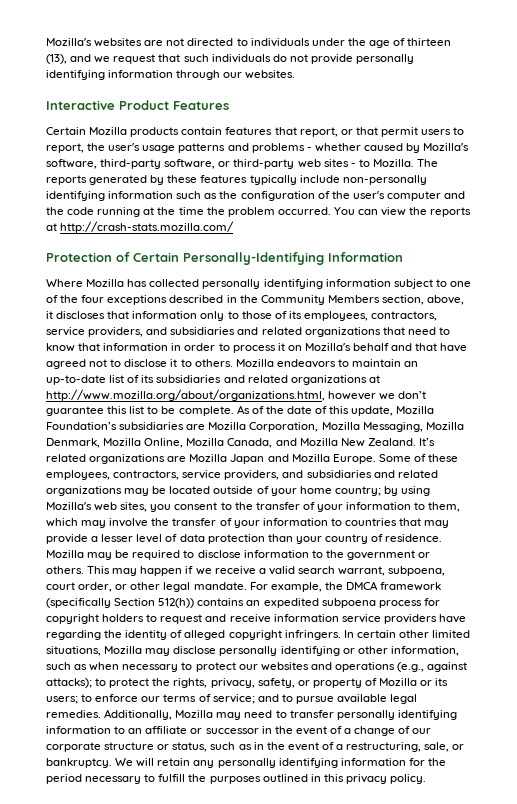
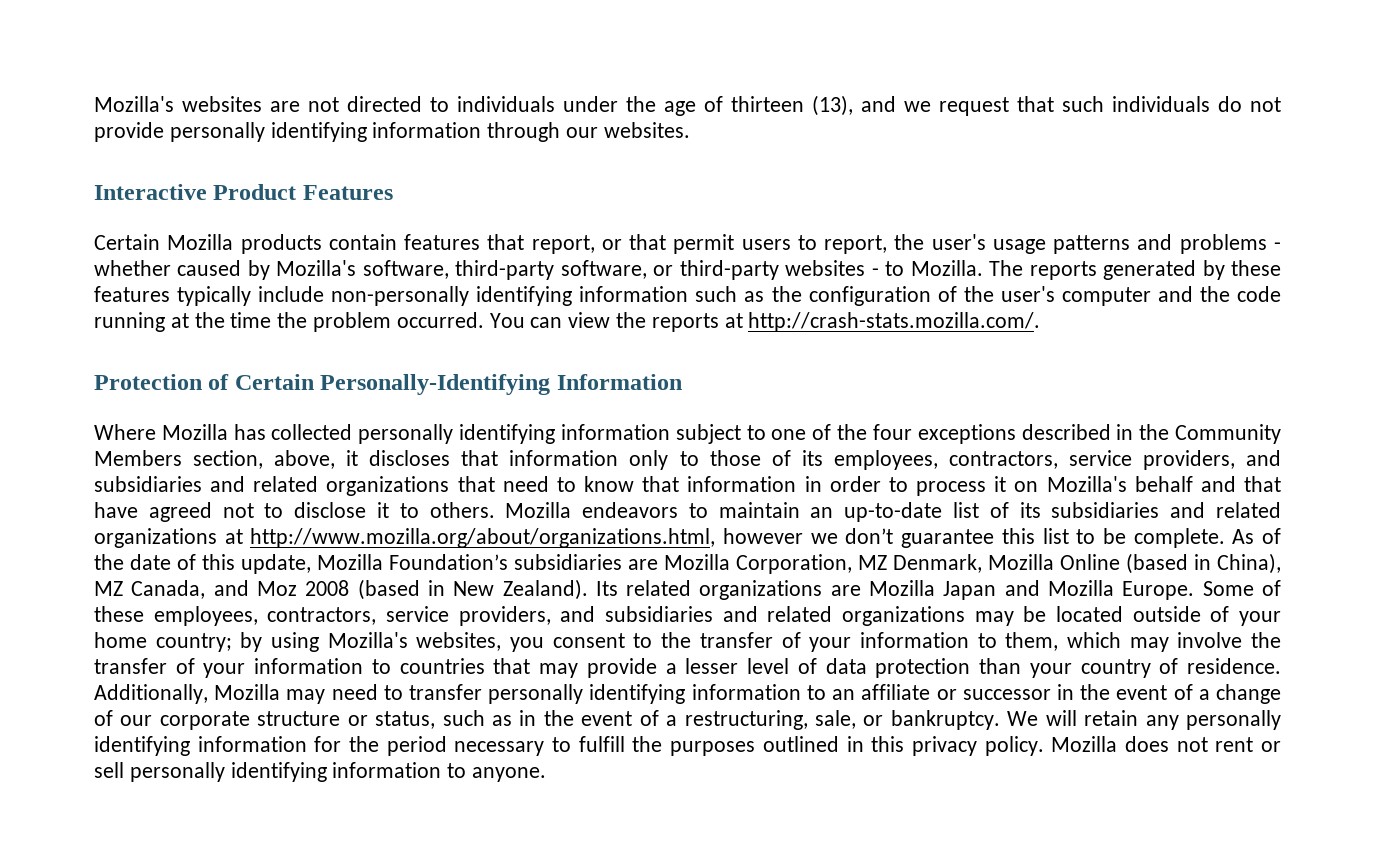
[297,159,349,168] web sites -> [785,260,866,276] websites
[60,221,235,233] http://crash-stats.mozilla.com/ -> [748,312,1041,332] http://crash-stats.mozilla.com/.
[321,422,464,432] [46,438,435,448] Mozilla Messaging, Mozilla Denmark, Mozilla Online, Mozilla Canada, and Mozilla New Zealand. It’s -> [858,553,1281,574] [94,579,618,600] MZ Denmark, Mozilla Online (based in China), MZ Canada, and Moz 2008 (based in New Zealand). Its
[94,502,148,512] web sites, -> [416,632,502,651] websites,
[46,550,431,560] [46,566,446,576] [46,581,442,592] [46,598,440,608] [46,614,466,624] [46,630,471,640] [46,646,459,656] [46,662,468,672] [46,678,449,688] [46,694,418,704] [46,710,101,718] Mozilla may be required to disclose information to the government or others. This may happen if we receive a valid search warrant, subpoena, court order, or other legal mandate. For example, the DMCA framework (specifically Section 512(h)) contains an expedited subpoena process for copyright holders to request and receive information service providers have regarding the identity of alleged copyright infringers. In certain other limited situations, Mozilla may disclose personally identifying or other information, such as when necessary to protect our websites and operations (e.g., against attacks); to protect the rights, privacy, safety, or property of Mozilla or its users; to enforce our terms of service; and to pursue available legal remedies. -> (1281, 666) none
(427, 779) none -> [1051,736,1282,752] [94,762,547,782] Mozilla does not rent or sell personally identifying information to anyone.

